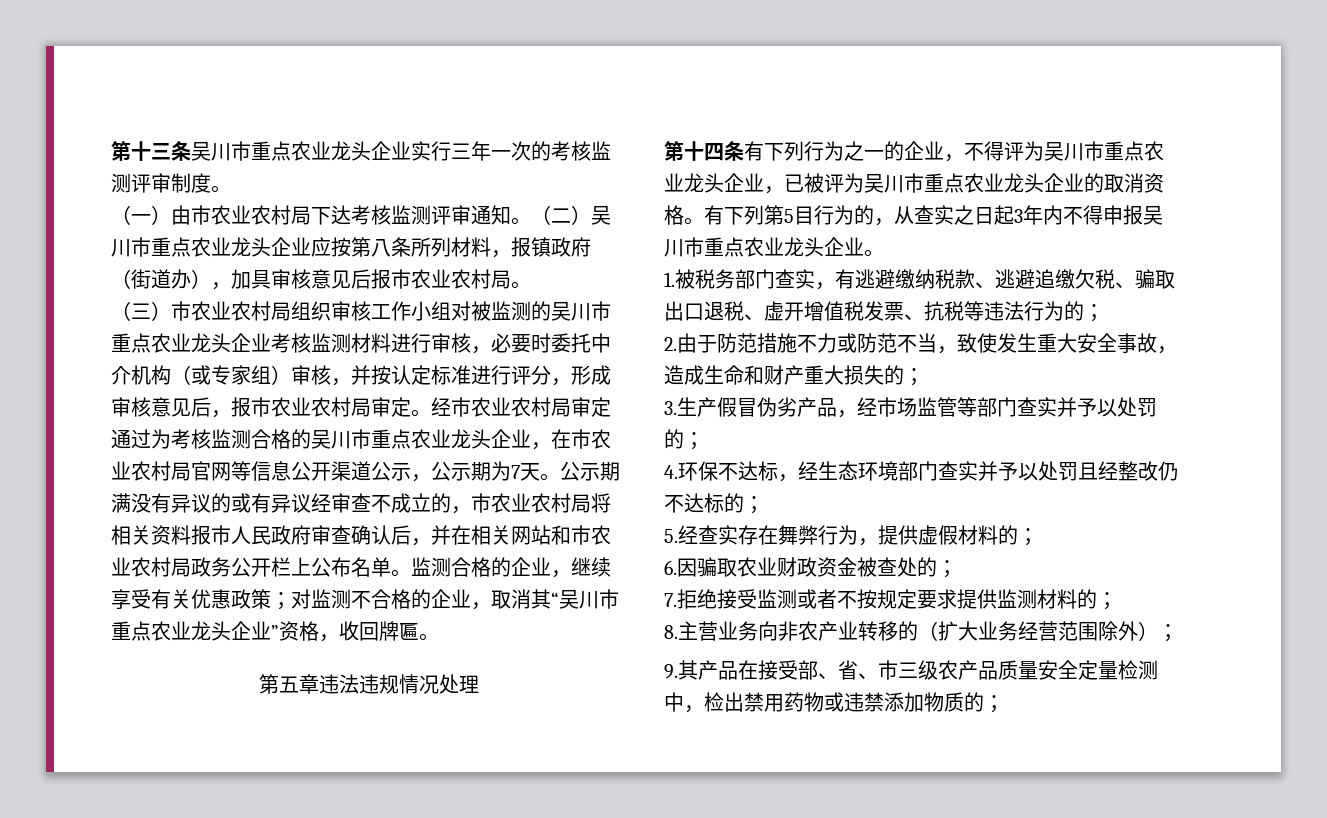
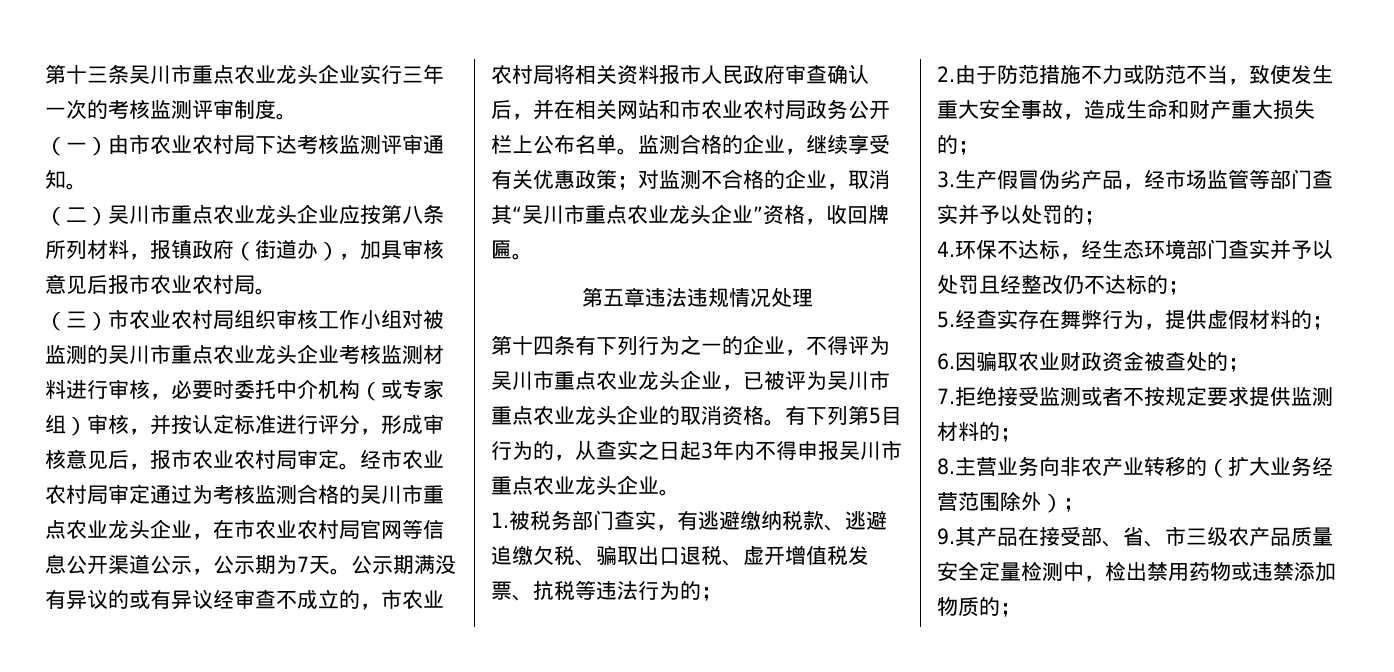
(531, 221) none -> (87, 186) //

